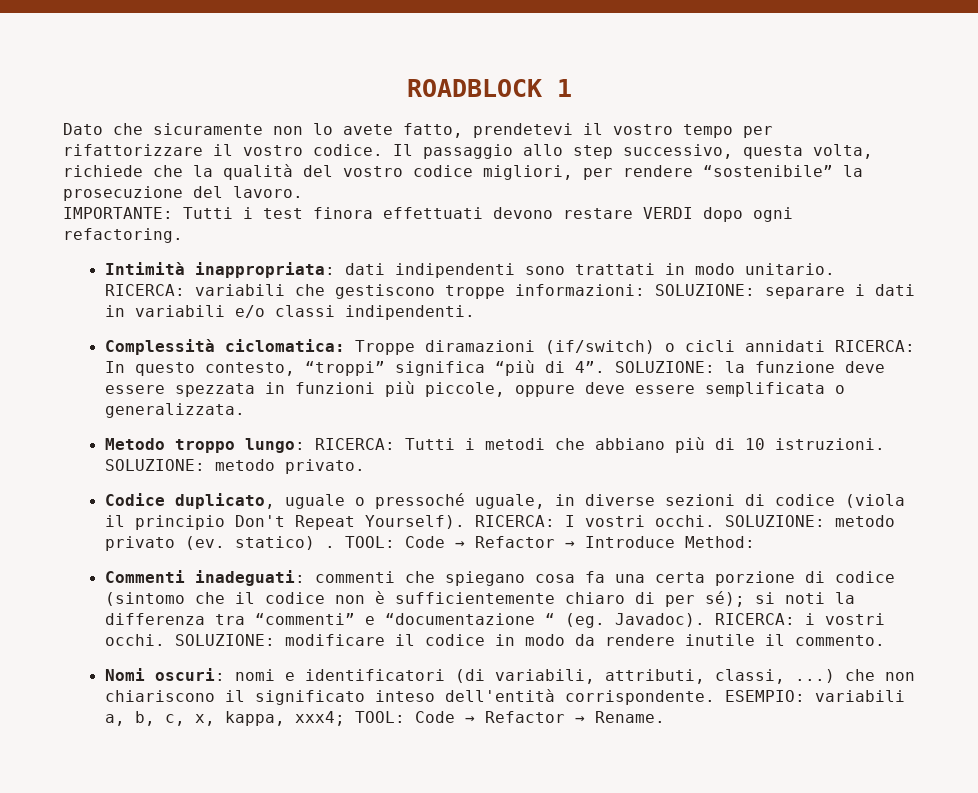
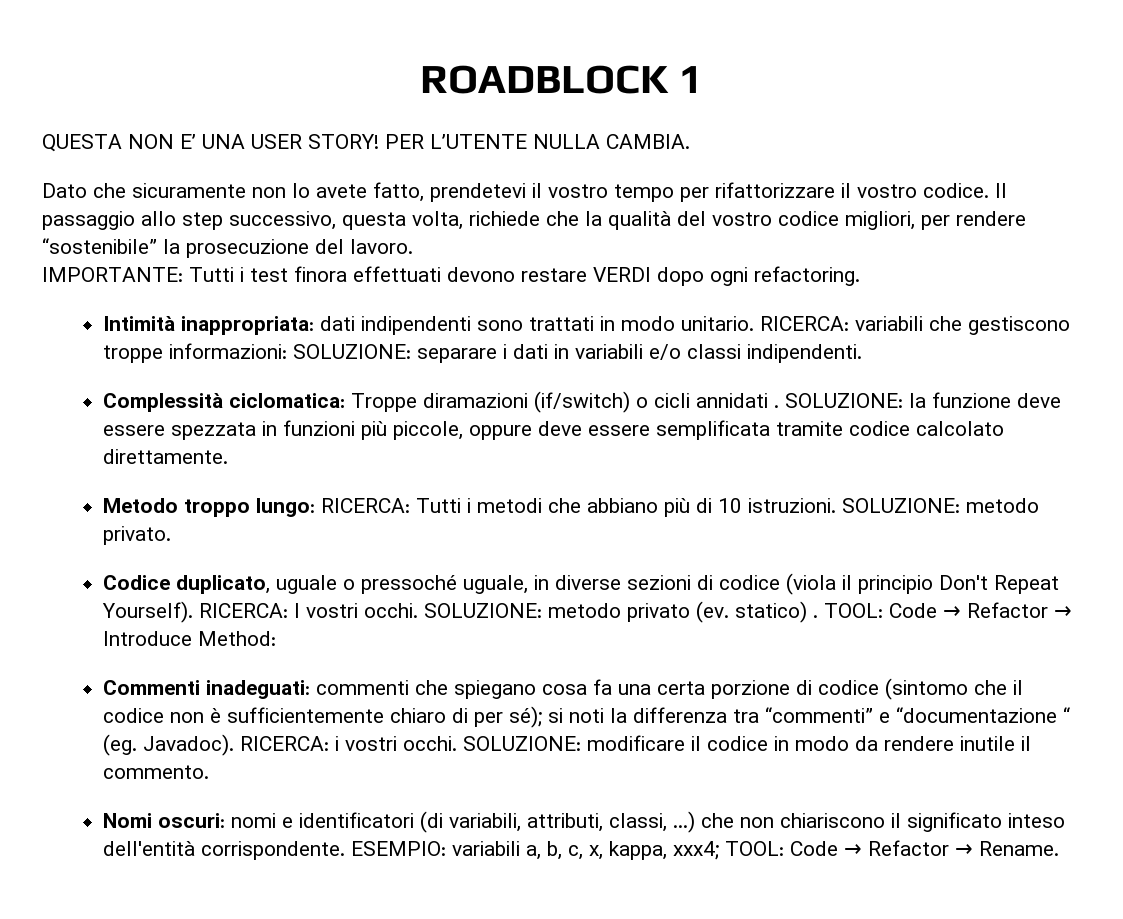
(572, 88) none -> [42,134,690,152] // QUESTA NON E’ UNA USER STORY! PER L’UTENTE NULLA CAMBIA.
[834,340,915,352] [104,360,605,376] RICERCA: In questo contesto, “troppi” significa “più di 4”. -> [774,405,780,408] .
[834,385,845,394] [104,403,245,418] o generalizzata. -> [776,421,1005,436] [103,449,229,464] tramite codice calcolato direttamente.

